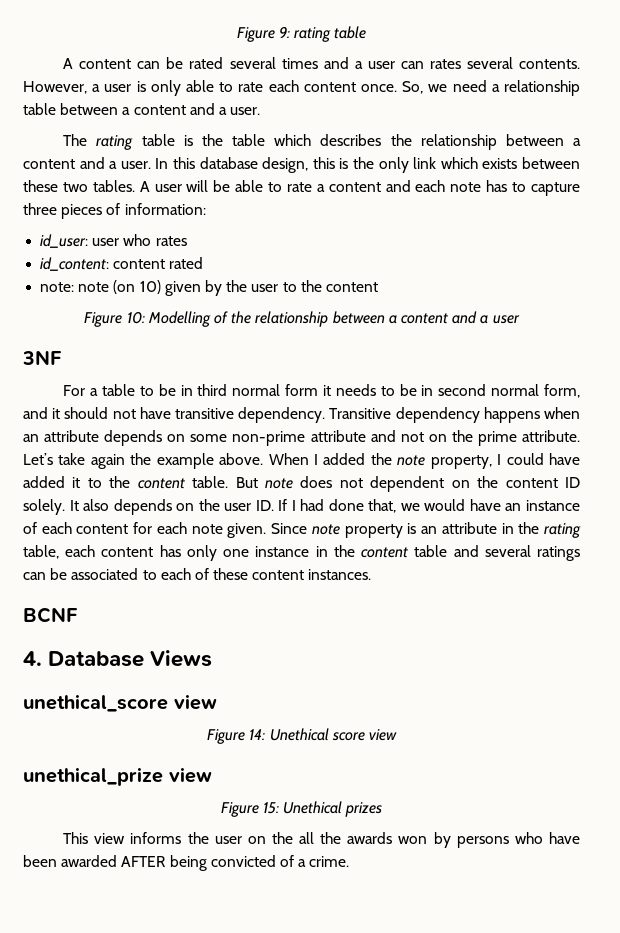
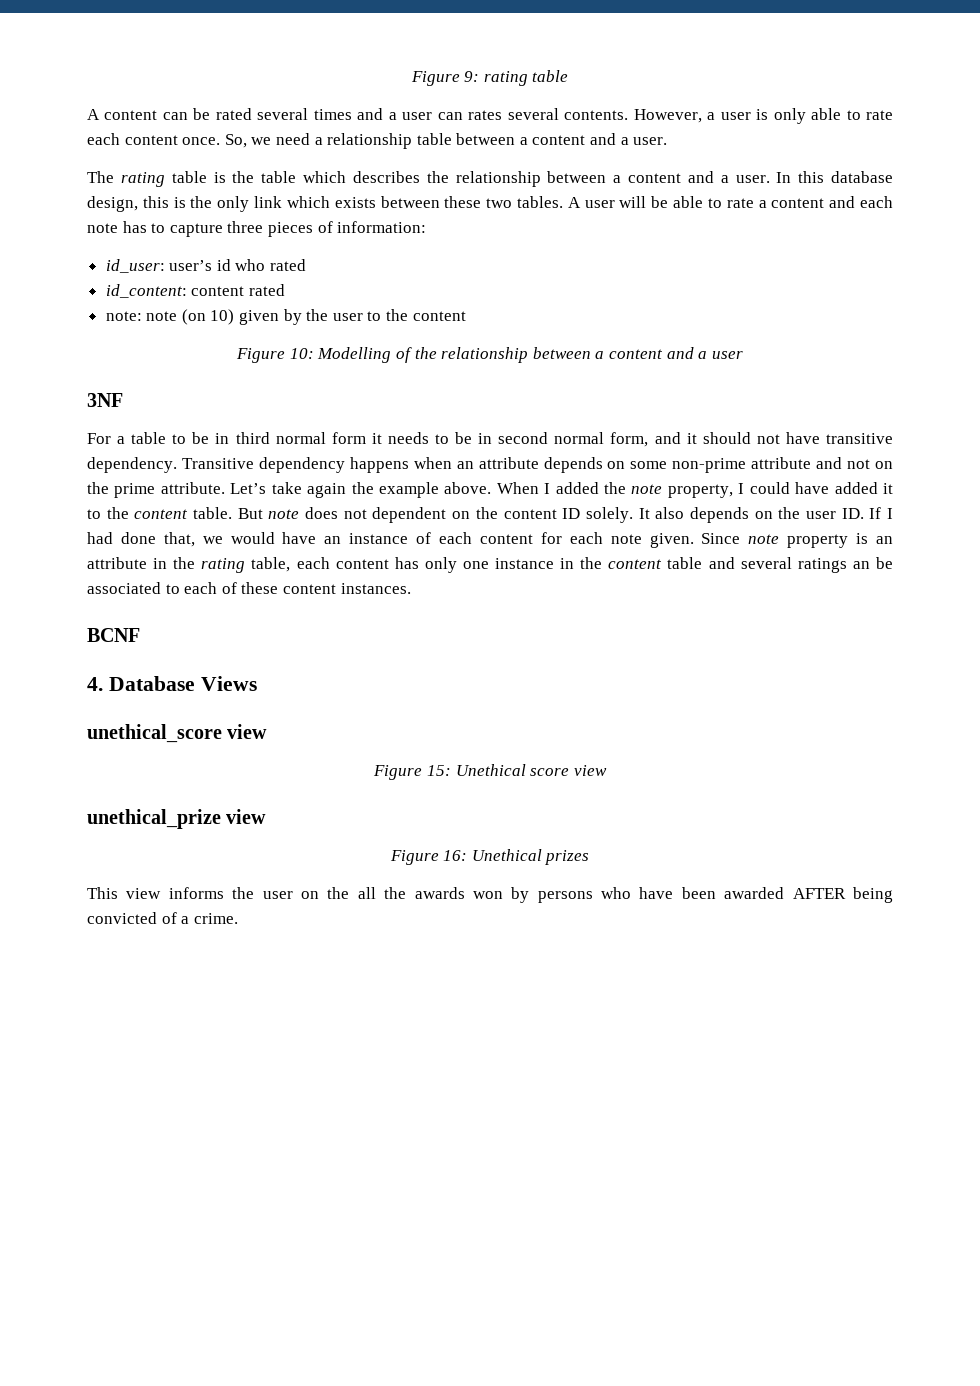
[92,234,187,246] user who rates -> [169,259,307,271] user’s id who rated
[23,572,46,580] can -> [852,561,870,569] an
[249,729,266,740] 14: -> [426,765,451,776] 15:
[262,802,279,814] 15: -> [443,850,468,861] 16:

